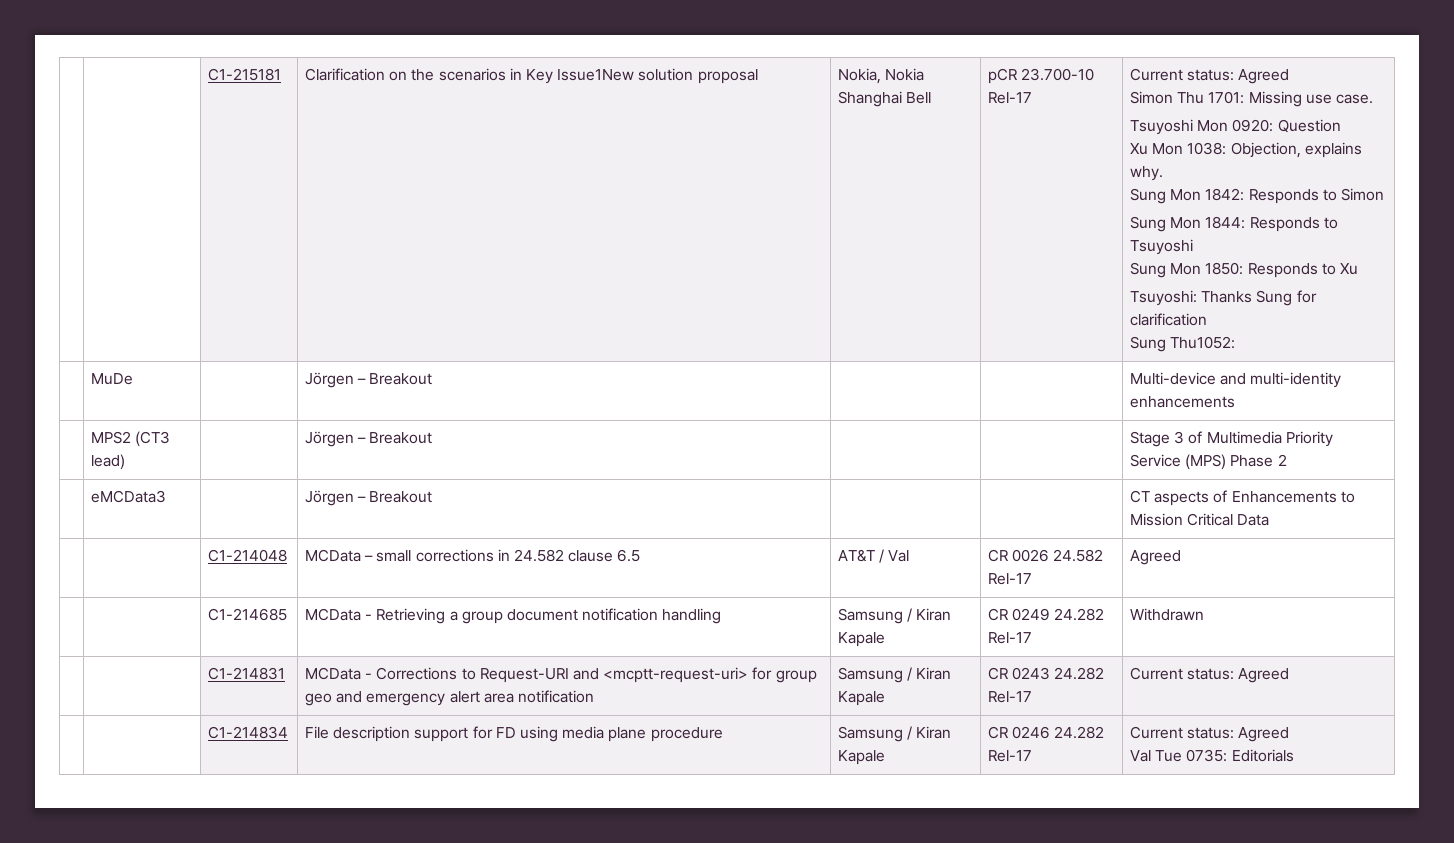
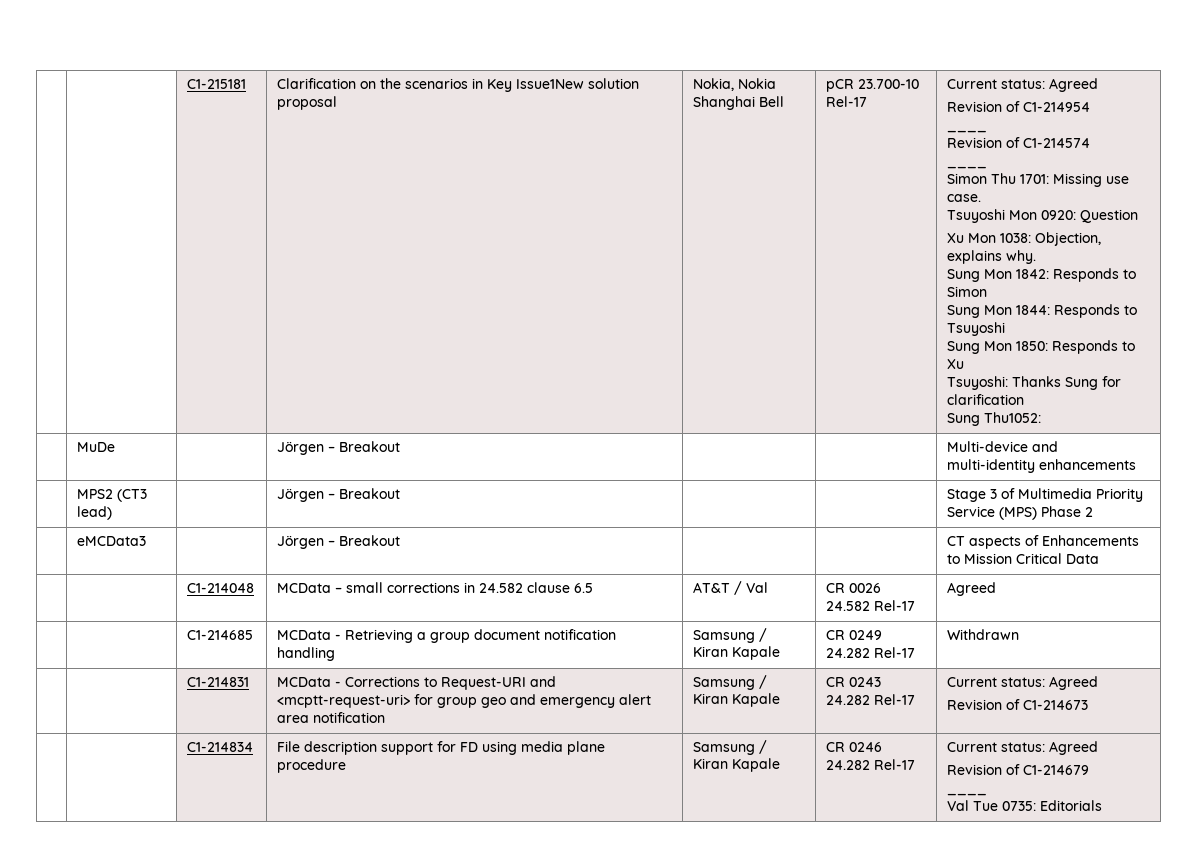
(1290, 76) none -> [947,101,1091,112] [947,130,988,133] [947,137,1091,148] [947,166,988,169] // Revision of C1-214954 // ____ // Revision of C1-214574 // ____
(1290, 675) none -> [947,699,1089,710] // Revision of C1-214673
(1290, 734) none -> [947,764,1090,775] [947,793,988,796] // Revision of C1-214679 // ____

